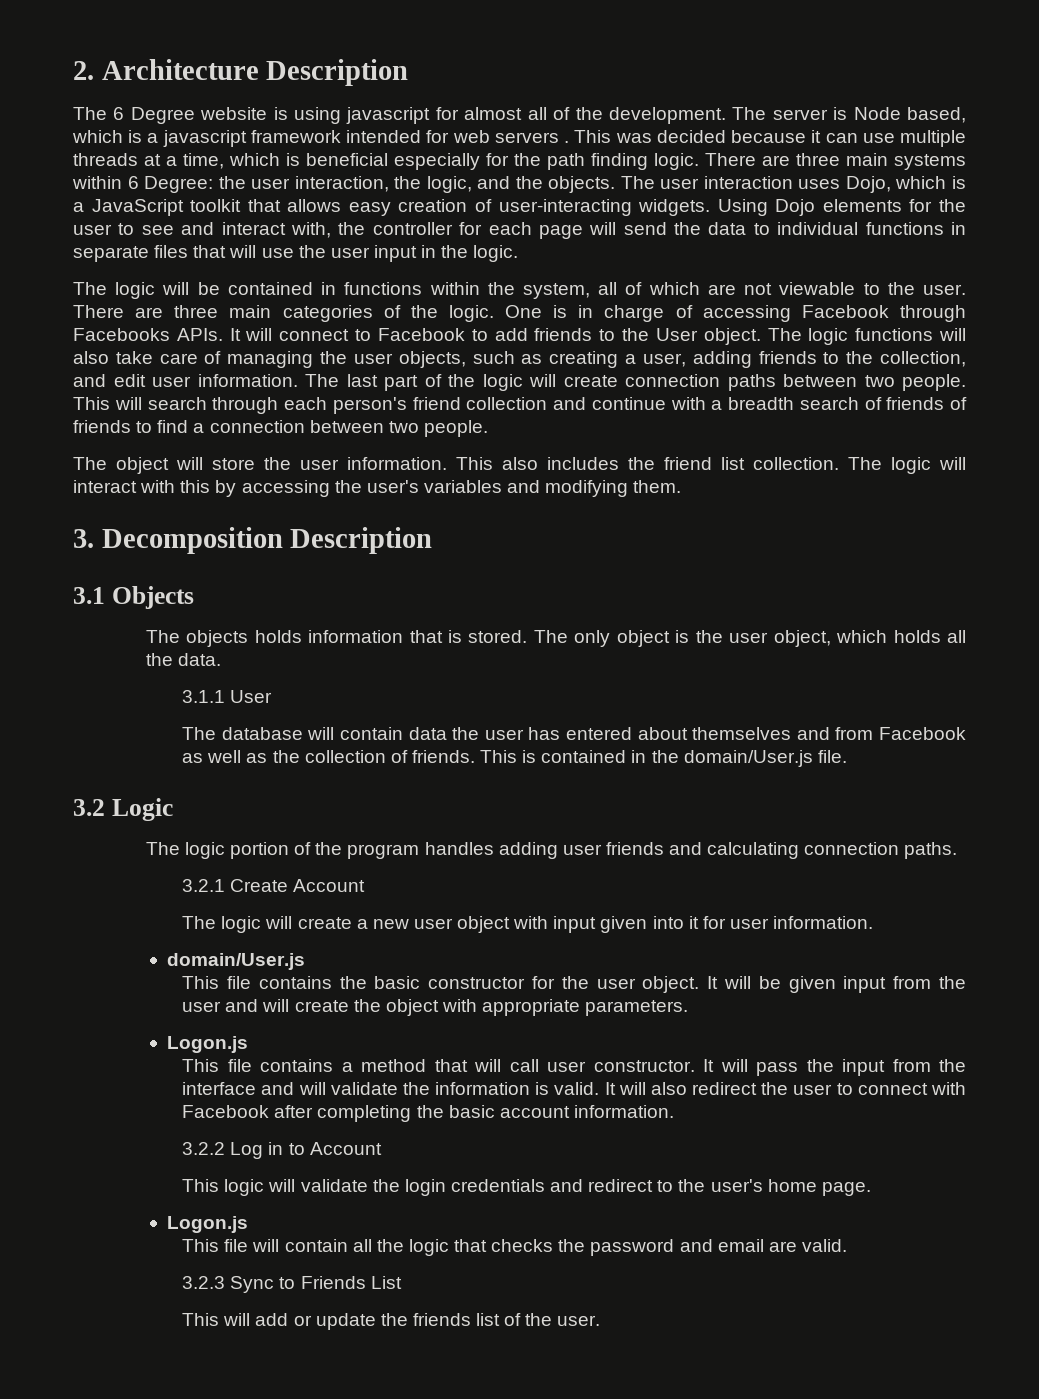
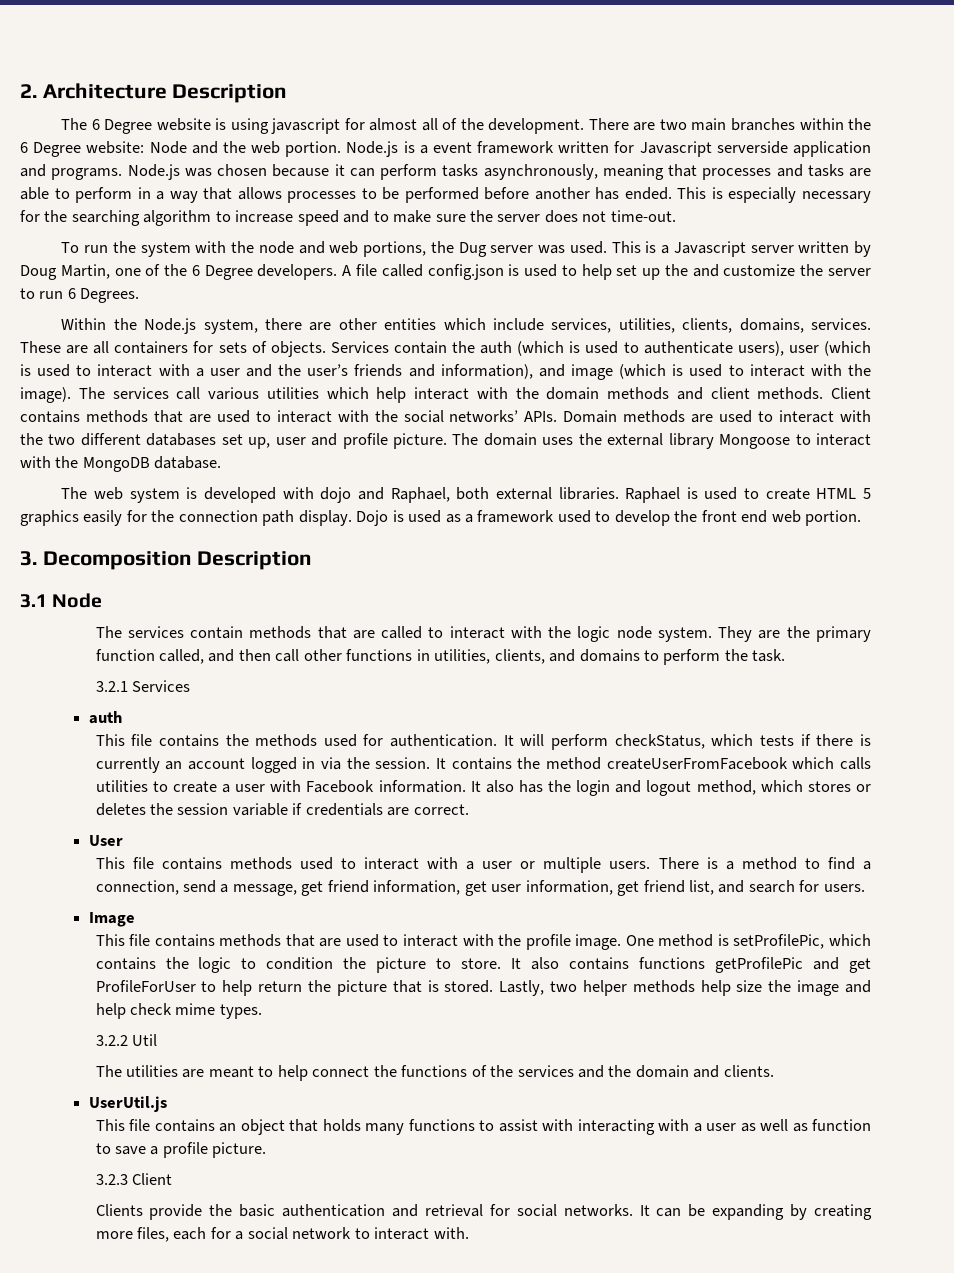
[732,107,966,123] [72,130,967,147] [73,153,966,170] [72,176,966,193] [73,199,966,216] [73,222,967,239] [73,245,519,262] [73,282,966,299] [73,305,966,322] [73,328,967,345] [73,351,967,368] [73,374,966,391] [73,397,967,414] [73,420,488,437] [73,457,966,474] [73,480,682,497] The server is Node based, which is a javascript framework intended for web servers . This was decided because it can use multiple threads at a time, which is beneficial especially for the path finding logic. There are three main systems within 6 Degree: the user interaction, the logic, and the objects. The user interaction uses Dojo, which is a JavaScript toolkit that allows easy creation of user-interacting widgets. Using Dojo elements for the user to see and interact with, the controller for each page will send the data to individual functions in separate files that will use the user input in the logic. // The logic will be contained in functions within the system, all of which are not viewable to the user. There are three main categories of the logic. One is in charge of accessing Facebook through Facebooks APIs. It will connect to Facebook to add friends to the User object. The logic functions will also take care of managing the user objects, such as creating a user, adding friends to the collection, and edit user information. The last part of the logic will create connection paths between two people. This will search through each person's friend collection and continue with a breadth search of friends of friends to find a connection between two people. // The object will store the user information. This also includes the friend list collection. The logic will interact with this by accessing the user's variables and modifying them. -> [588,118,871,131] [20,141,871,157] [20,164,871,180] [20,187,871,203] [20,210,676,226] [61,241,871,257] [20,264,871,280] [20,288,140,303] [61,318,871,334] [20,341,871,357] [20,364,871,380] [20,387,871,403] [20,410,872,423] [20,433,872,449] [20,456,222,472] [61,487,871,503] [20,510,862,526] There are two main branches within the 6 Degree website: Node and the web portion. Node.js is a event framework written for Javascript serverside application and programs. Node.js was chosen because it can perform tasks asynchronously, meaning that processes and tasks are able to perform in a way that allows processes to be performed before another has ended. This is especially necessary for the searching algorithm to increase speed and to make sure the server does not time-out. // To run the system with the node and web portions, the Dug server was used. This is a Javascript server written by Doug Martin, one of the 6 Degree developers. A file called config.json is used to help set up the and customize the server to run 6 Degrees. // Within the Node.js system, there are other entities which include services, utilities, clients, domains, services. These are all containers for sets of objects. Services contain the auth (which is used to authenticate users), user (which is used to interact with a user and the user’s friends and information), and image (which is used to interact with the image). The services call various utilities which help interact with the domain methods and client methods. Client contains methods that are used to interact with the social networks’ APIs. Domain methods are used to interact with the two different databases set up, user and profile picture. The domain uses the external library Mongoose to interact with the MongoDB database. // The web system is developed with dojo and Raphael, both external libraries. Raphael is used to create HTML 5 graphics easily for the connection path display. Dojo is used as a framework used to develop the front end web portion.
[111,586,194,609] [145,630,967,647] [145,653,221,666] [182,690,273,703] [182,727,967,740] [182,750,847,767] [73,798,173,821] [145,842,958,859] [182,879,366,892] [182,916,874,933] [166,953,305,970] [182,976,966,993] [182,999,689,1016] [166,1036,248,1053] [182,1059,966,1076] [182,1082,966,1095] [182,1105,674,1122] [182,1142,382,1159] [182,1179,871,1196] [166,1216,248,1233] [182,1239,847,1256] [182,1276,402,1293] [182,1313,601,1330] Objects // The objects holds information that is stored. The only object is the user object, which holds all the data. // 3.1.1 User // The database will contain data the user has entered about themselves and from Facebook as well as the collection of friends. This is contained in the domain/User.js file. // 3.2 Logic // The logic portion of the program handles adding user friends and calculating connection paths. // 3.2.1 Create Account // The logic will create a new user object with input given into it for user information. // domain/User.js // This file contains the basic constructor for the user object. It will be given input from the user and will create the object with appropriate parameters. // Logon.js // This file contains a method that will call user constructor. It will pass the input from the interface and will validate the information is valid. It will also redirect the user to connect with Facebook after completing the basic account information. // 3.2.2 Log in to Account // This logic will validate the login credentials and redirect to the user's home page. // Logon.js // This file will contain all the logic that checks the password and email are valid. // 3.2.3 Sync to Friends List // This will add or update the friends list of the user. -> [52,593,103,608] [95,626,871,642] [95,649,786,665] [95,680,191,692] [88,711,122,724] [95,734,871,750] [95,757,872,773] [95,780,872,796] [95,803,469,816] [88,835,123,846] [95,857,871,873] [95,880,865,896] [88,912,135,927] [95,934,872,950] [95,957,871,973] [95,980,871,996] [95,1003,262,1019] [95,1034,158,1046] [95,1065,774,1081] [88,1096,167,1112] [95,1119,871,1135] [95,1142,267,1158] [95,1173,173,1185] [95,1204,873,1220] [95,1227,469,1242] Node // The services contain methods that are called to interact with the logic node system. They are the primary function called, and then call other functions in utilities, clients, and domains to perform the task. // 3.2.1 Services // auth // This file contains the methods used for authentication. It will perform checkStatus, which tests if there is currently an account logged in via the session. It contains the method createUserFromFacebook which calls utilities to create a user with Facebook information. It also has the login and logout method, which stores or deletes the session variable if credentials are correct. // User // This file contains methods used to interact with a user or multiple users. There is a method to find a connection, send a message, get friend information, get user information, get friend list, and search for users. // Image // This file contains methods that are used to interact with the profile image. One method is setProfilePic, which contains the logic to condition the picture to store. It also contains functions getProfilePic and get ProfileForUser to help return the picture that is stored. Lastly, two helper methods help size the image and help check mime types. // 3.2.2 Util // The utilities are meant to help connect the functions of the services and the domain and clients. // UserUtil.js // This file contains an object that holds many functions to assist with interacting with a user as well as function to save a profile picture. // 3.2.3 Client // Clients provide the basic authentication and retrieval for social networks. It can be expanding by creating more files, each for a social network to interact with.

